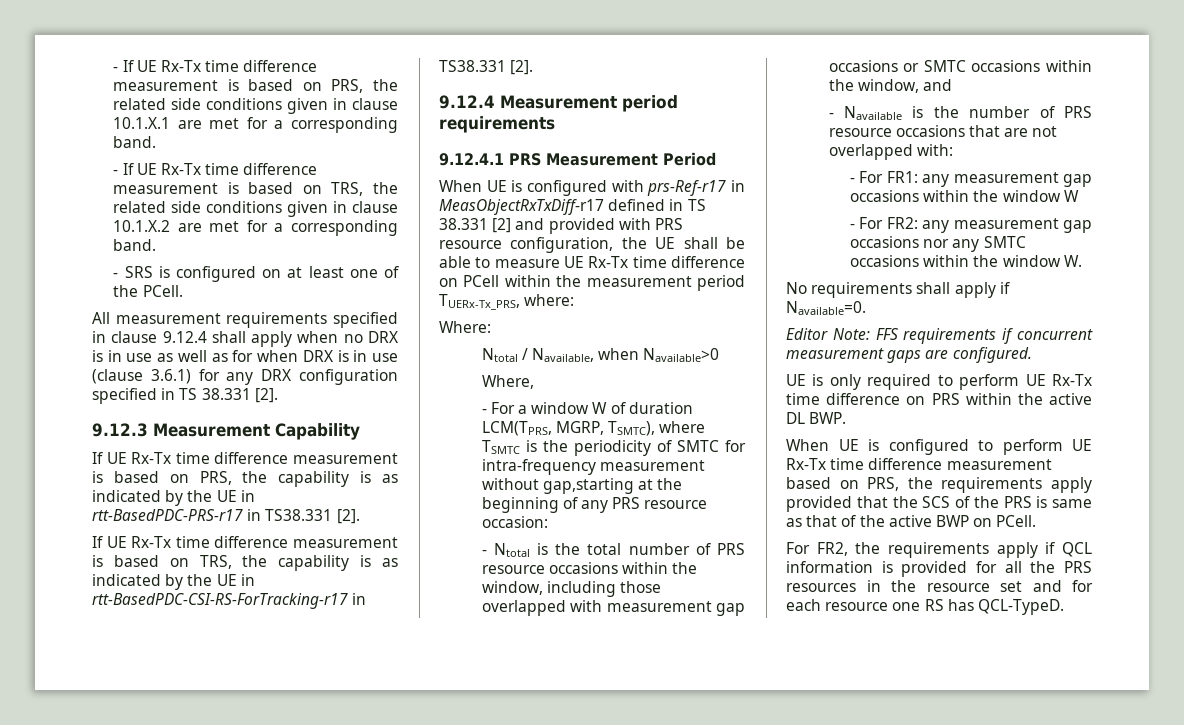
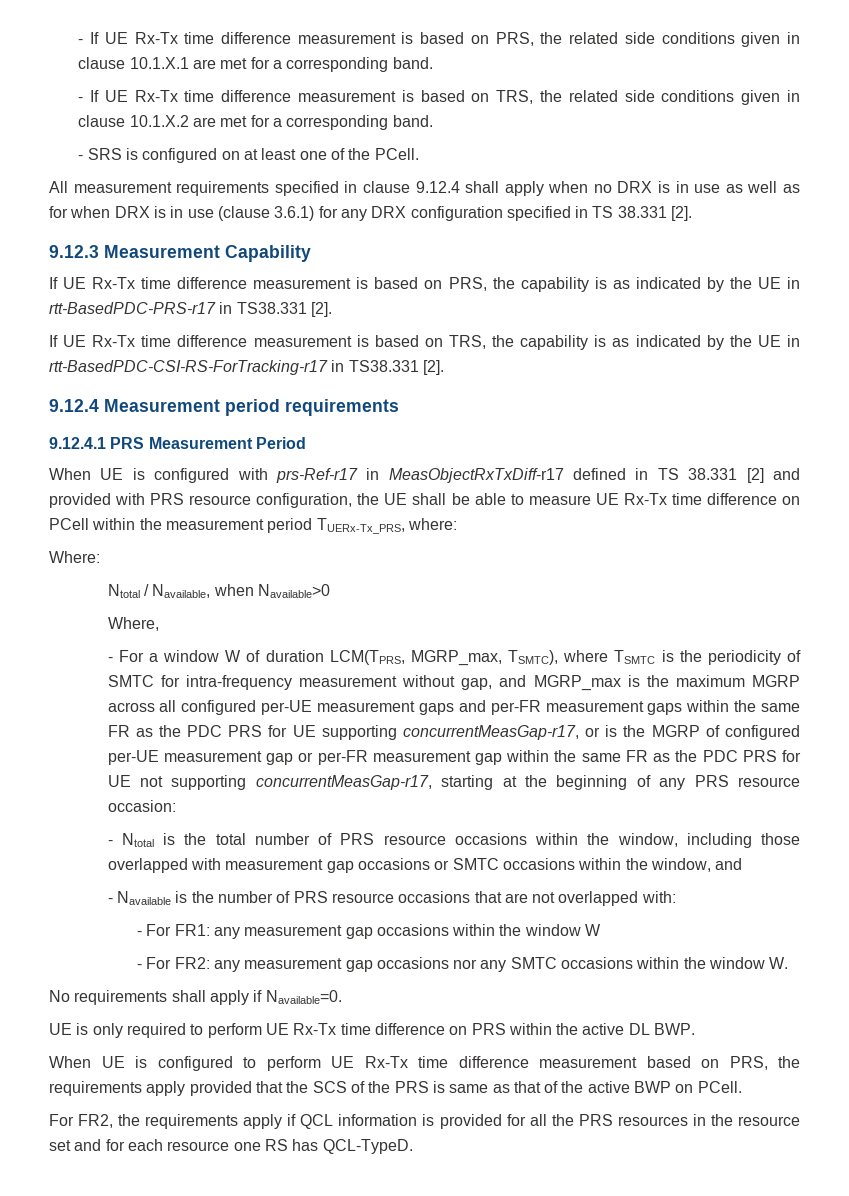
[555,421,604,435] MGRP, -> [410,650,502,666] MGRP_max,
[542,478,634,494] gap,starting -> [461,675,800,691] [107,700,800,715] [107,725,801,740] [107,750,802,765] [107,775,494,790] gap, and MGRP_max is the maximum MGRP across all configured per-UE measurement gaps and per-FR measurement gaps within the same FR as the PDC PRS for UE supporting concurrentMeasGap-r17, or is the MGRP of configured per-UE measurement gap or per-FR measurement gap within the same FR as the PDC PRS for UE not supporting concurrentMeasGap-r17, starting
[786,328,1093,344] [786,347,1032,363] // Editor Note: FFS requirements if concurrent measurement gaps are configured. -> (342, 997) none

